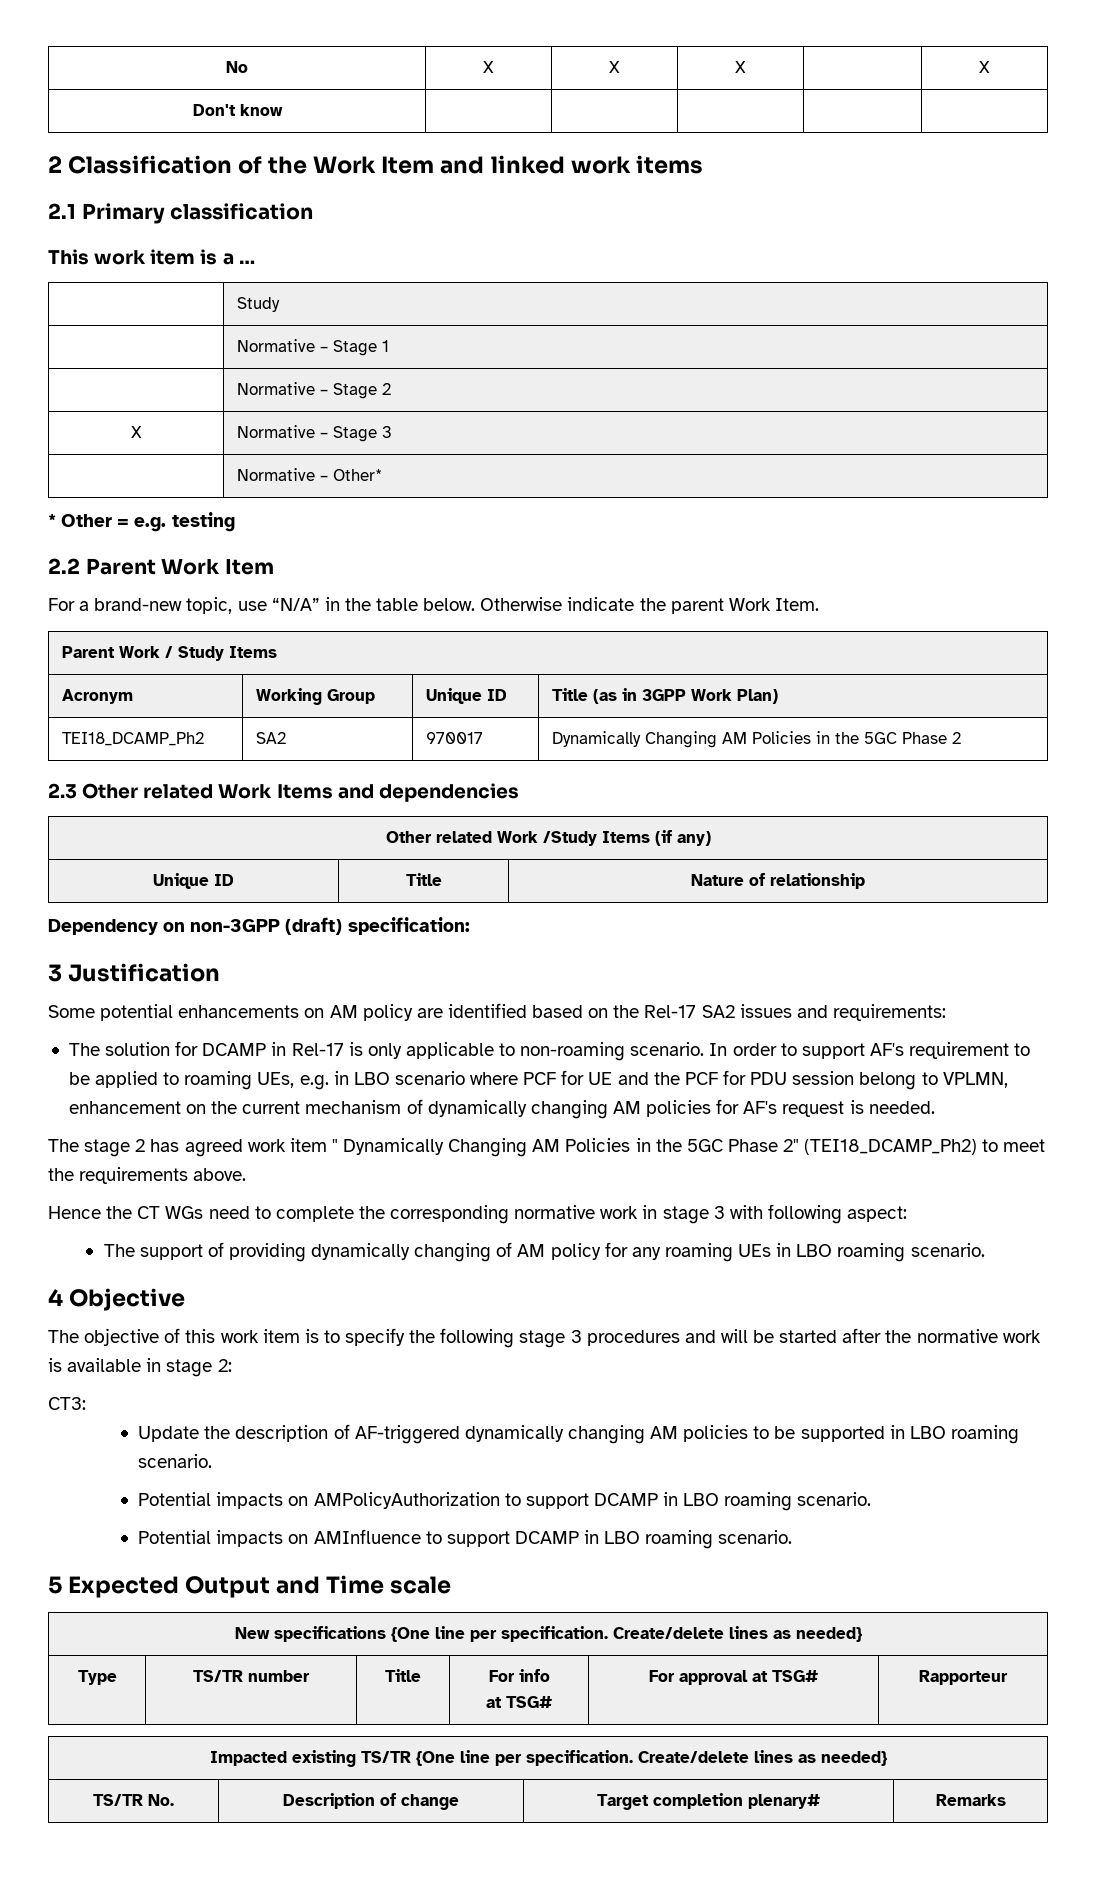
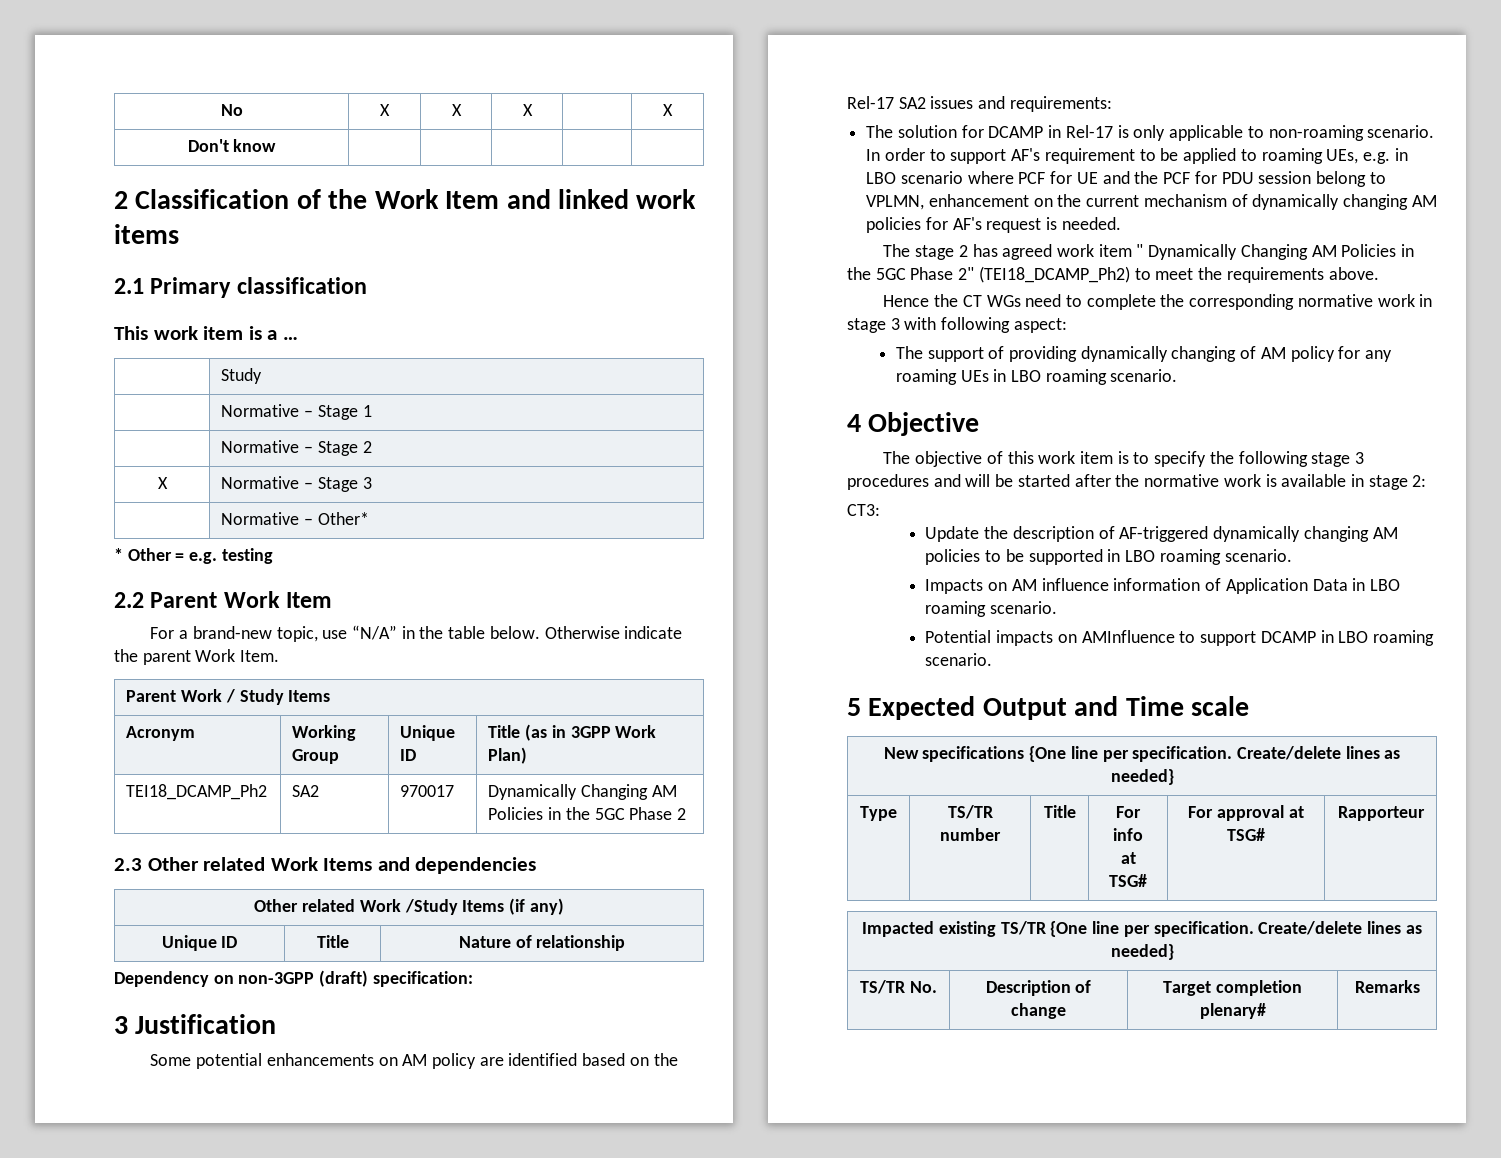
[138,1492,658,1509] Potential impacts on AMPolicyAuthorization to support DCAMP -> [925,578,1348,594] Impacts on AM influence information of Application Data

